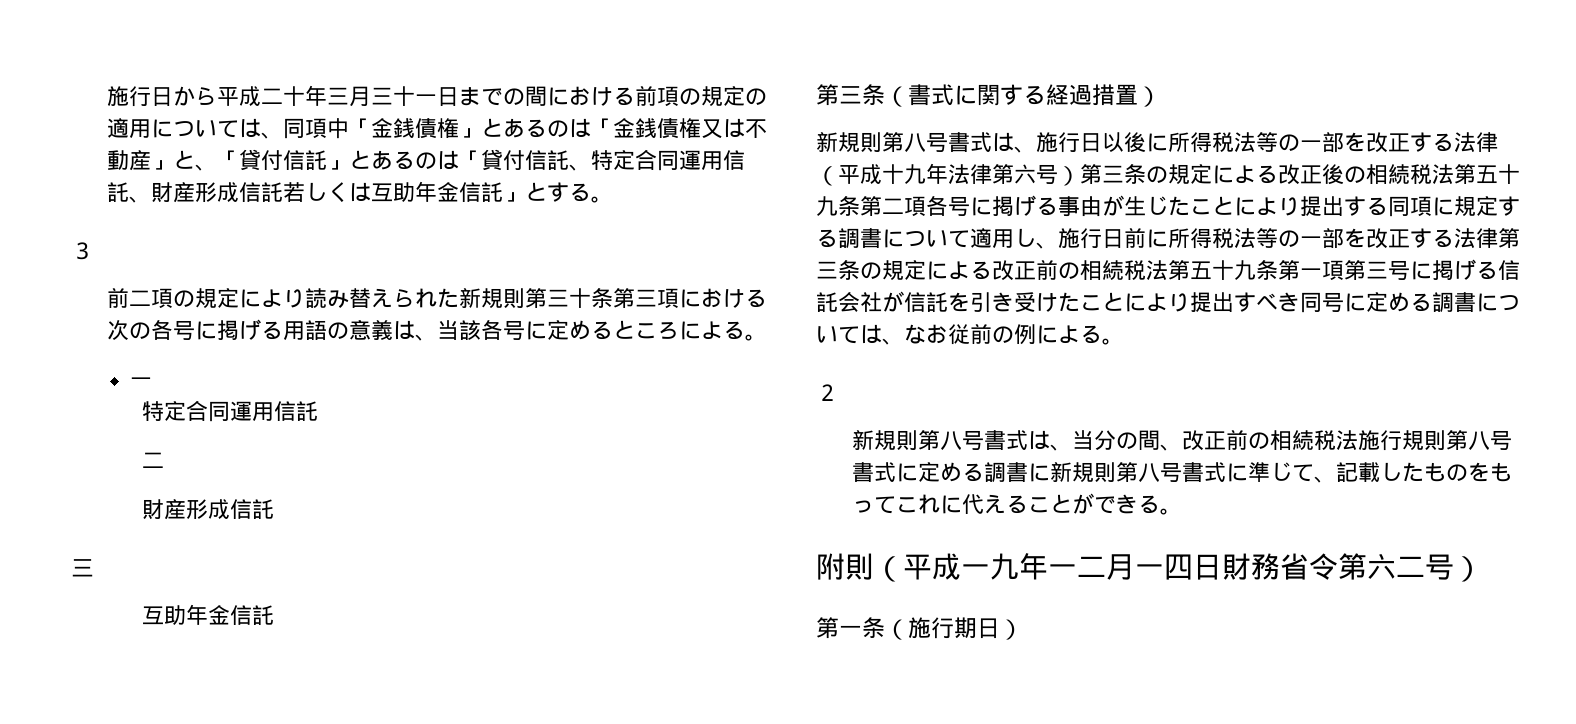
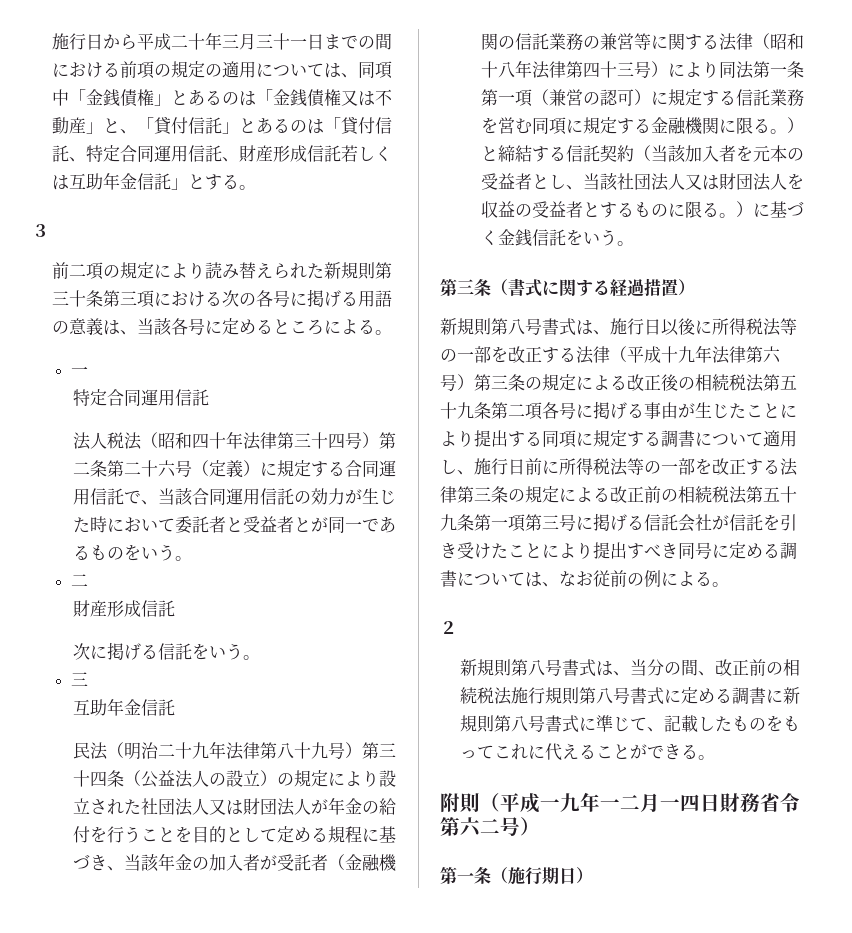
[142,452,165,468] [142,498,275,520] [71,559,94,577] [142,604,275,625] 二 // 財産形成信託 // 三 // 互助年金信託 -> [72,431,396,450] [72,460,396,478] [72,488,396,506] [72,516,396,534] [72,544,192,561] [71,574,89,587] [72,600,175,617] [72,642,260,660] [71,672,89,686] [72,698,175,716] [72,741,396,760] [72,770,396,788] [72,797,396,816] [72,826,396,843] [72,853,397,872] [480,33,804,51] [480,60,804,79] [480,89,804,107] [480,117,804,135] [480,145,804,163] [480,173,804,191] [480,201,804,218] [480,229,634,247] 法人税法（昭和四十年法律第三十四号）第二条第二十六号（定義）に規定する合同運用信託で、当該合同運用信託の効力が生じた時において委託者と受益者とが同一であるものをいう。 // 二 // 財産形成信託 // 次に掲げる信託をいう。 // 三 // 互助年金信託 // 民法（明治二十九年法律第八十九号）第三十四条（公益法人の設立）の規定により設立された社団法人又は財団法人が年金の給付を行うことを目的として定める規程に基づき、当該年金の加入者が受託者（金融機関の信託業務の兼営等に関する法律（昭和十八年法律第四十三号）により同法第一条第一項（兼営の認可）に規定する信託業務を営む同項に規定する金融機関に限る。）と締結する信託契約（当該加入者を元本の受益者とし、当該社団法人又は財団法人を収益の受益者とするものに限る。）に基づく金銭信託をいう。

